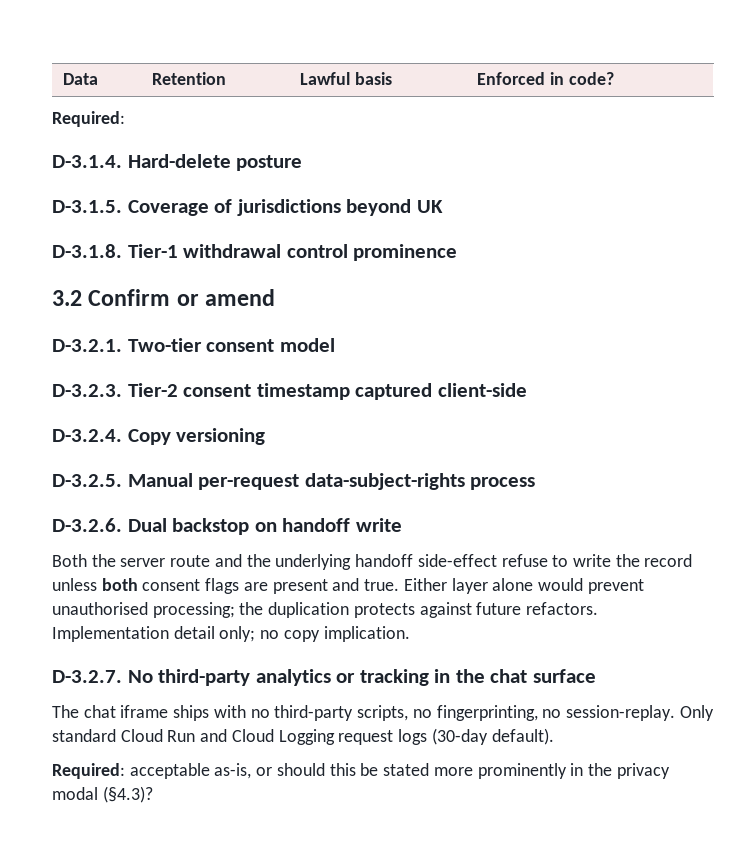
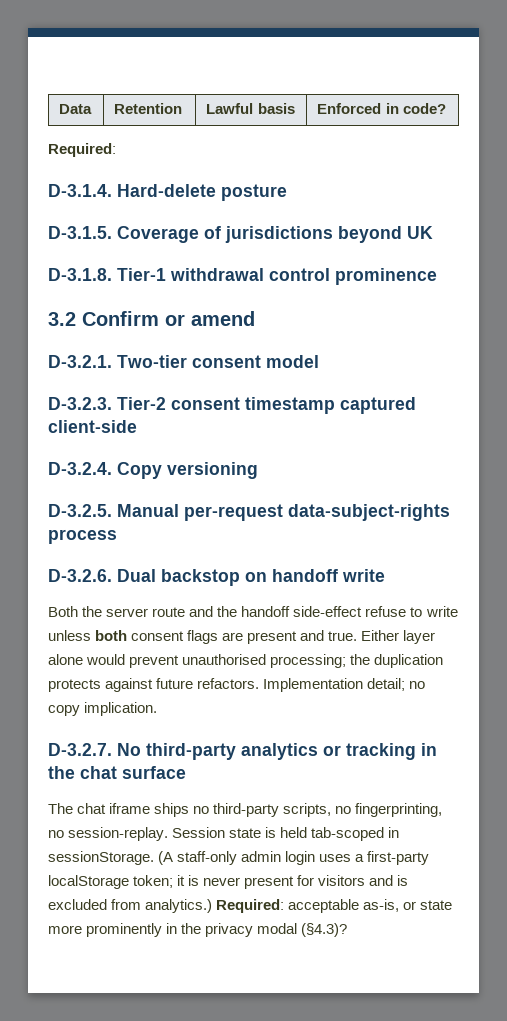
[275,554,352,570] underlying -> (238, 611) none
[615,554,693,567] the record -> (458, 611) none
[173,626,256,642] detail only; -> [367,678,406,691] detail;
[213,705,246,718] with -> (190, 810) none
[679,705,714,721] [52,728,554,745] [52,763,430,779] Only standard Cloud Run and Cloud Logging request logs (30-day default). // Required: acceptable as-is, or should this be stated -> [172,827,400,841] [48,851,430,865] [48,875,409,889] [48,899,453,913] Session state is held tab-scoped in sessionStorage. (A staff-only admin login uses a first-party localStorage token; it is never present for visitors and is excluded from analytics.) Required: acceptable as-is, or state

